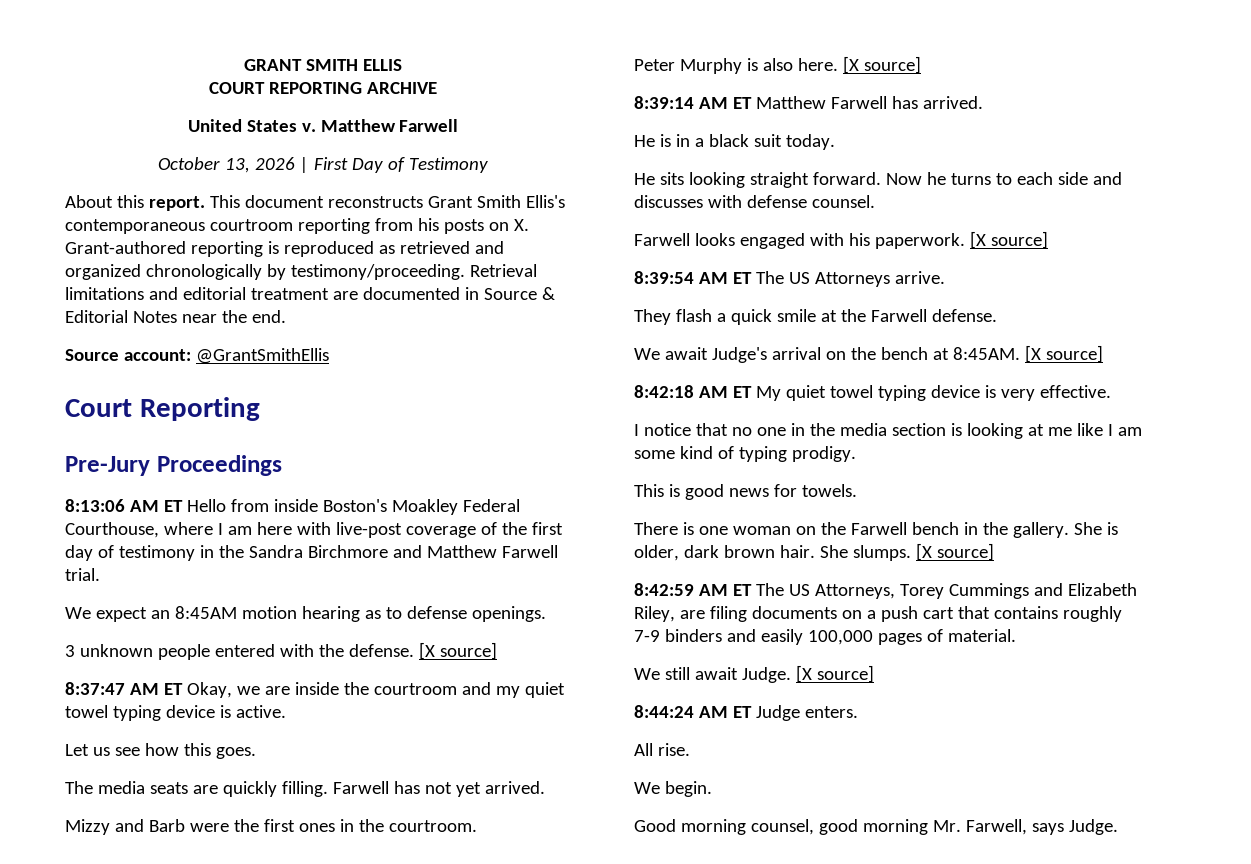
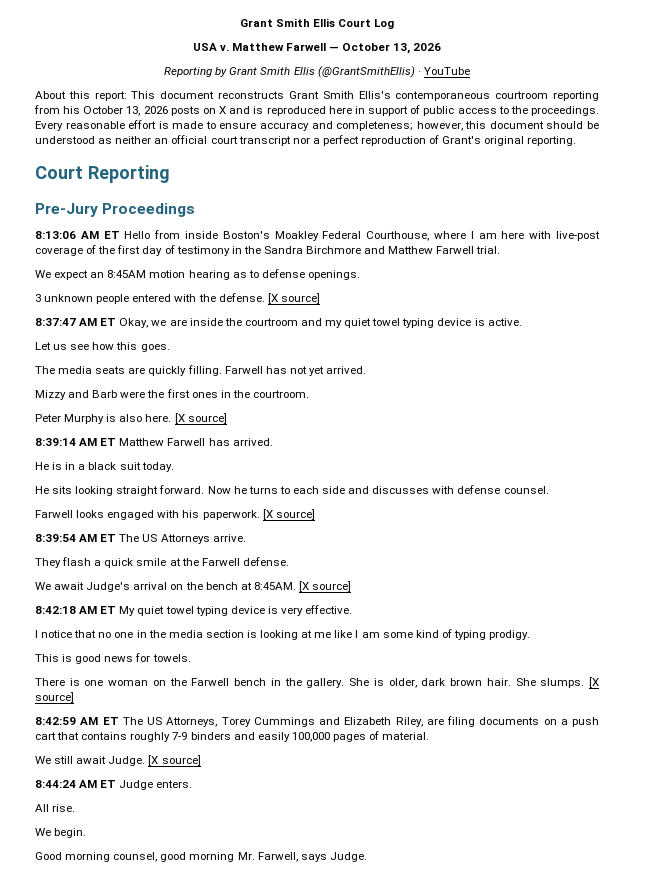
[244,59,402,71] [209,82,437,94] [187,119,297,132] GRANT SMITH ELLIS // COURT REPORTING ARCHIVE // United States -> [239,18,395,29] [192,43,217,51] Grant Smith Ellis Court Log // USA
[158,157,488,173] // October 13, 2026 | First Day of Testimony -> [329,43,442,54] [164,66,470,78] — October 13, 2026 // Reporting by Grant Smith Ellis (@GrantSmithEllis) · YouTube
[148,196,205,211] report. -> [94,91,127,101] report:
[443,219,529,234] [65,241,504,257] [65,264,537,280] [65,287,555,300] [65,310,286,323] [65,348,329,364] posts on X. Grant-authored reporting is reproduced as retrieved and organized chronologically by testimony/proceeding. Retrieval limitations and editorial treatment are documented in Source & Editorial Notes near the end. // Source account: @GrantSmithEllis -> [83,105,599,116] [35,120,599,131] [35,135,577,146] October 13, 2026 posts on X and is reproduced here in support of public access to the proceedings. Every reasonable effort is made to ensure accuracy and completeness; however, this document should be understood as neither an official court transcript nor a perfect reproduction of Grant's original reporting.

